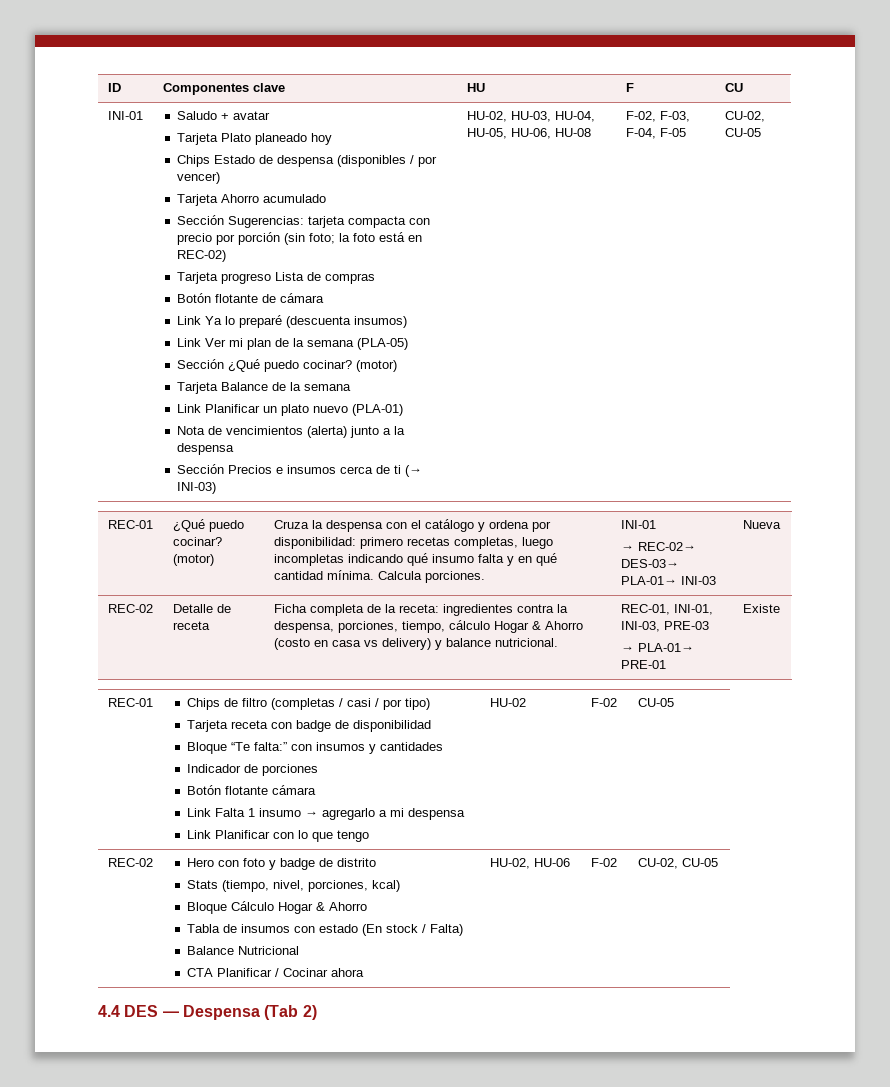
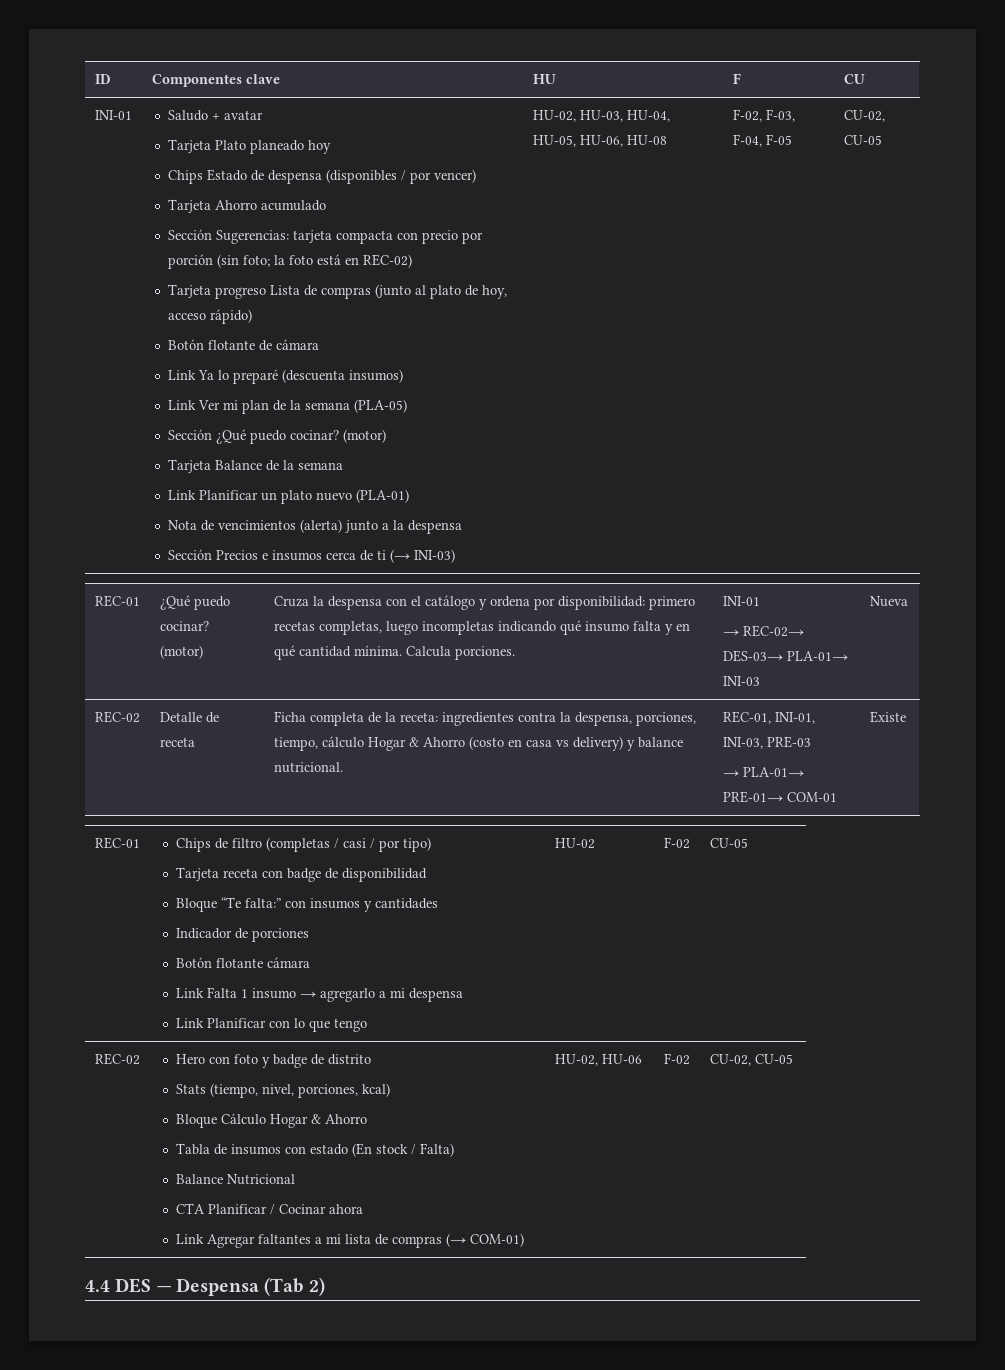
(376, 278) none -> [374,284,507,299] [167,309,252,324] (junto al plato de hoy, acceso rápido)
[620,660,666,669] PRE-01 -> [722,791,837,803] PRE-01→ COM-01
(365, 972) none -> [175,1233,524,1248] // Link Agregar faltantes a mi lista de compras (→ COM-01)

